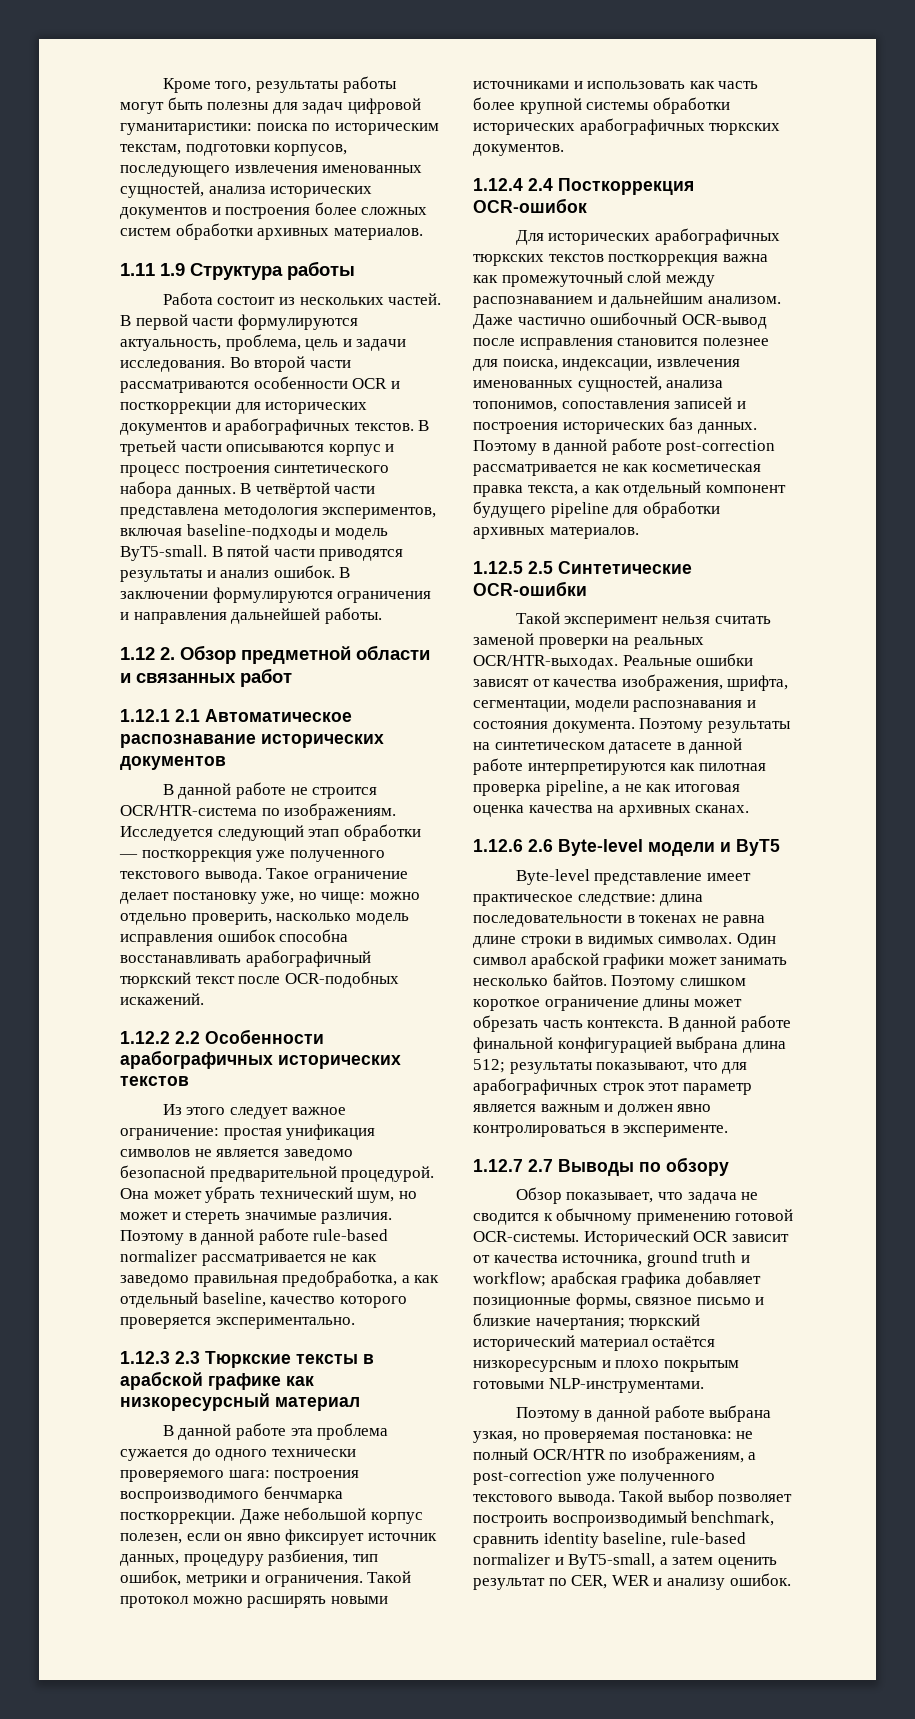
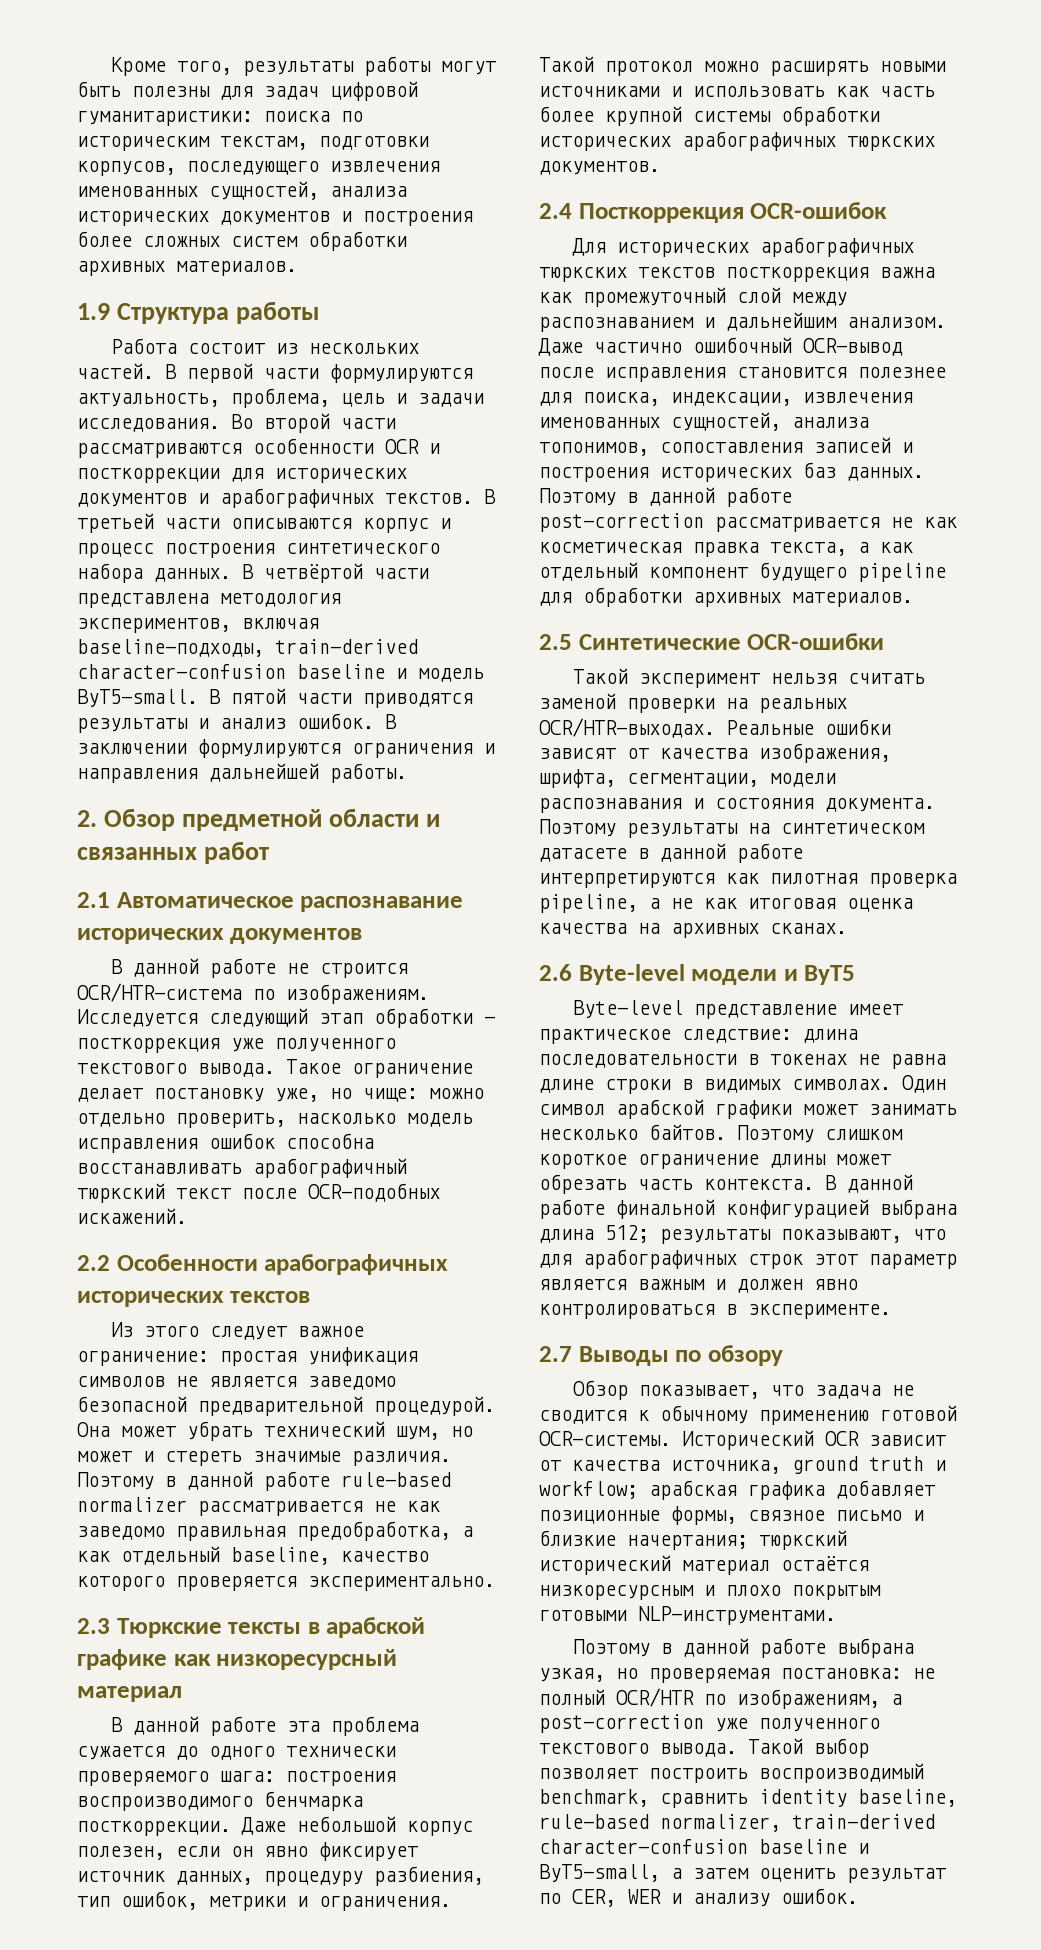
[120,263,155,276] 1.11 -> (297, 268) none
[186,524,318,540] baseline-подходы -> [77,639,418,657] [77,664,385,679] baseline-подходы, train-derived character-confusion baseline
[120,647,155,660] 1.12 -> (407, 773) none
[120,709,170,722] 1.12.1 -> (269, 852) none
[120,1031,170,1044] 1.12.2 -> (187, 1216) none
[120,1351,170,1364] 1.12.3 -> (495, 1583) none
[473,178,523,191] 1.12.4 -> (660, 168) none
[473,561,523,574] 1.12.5 -> (913, 599) none
[473,839,523,852] 1.12.6 -> (847, 928) none
[473,1159,523,1172] 1.12.7 -> (891, 1311) none
[473,1553,550,1565] normalizer -> [660,1814,935,1832] [539,1839,847,1854] normalizer, train-derived character-confusion baseline

